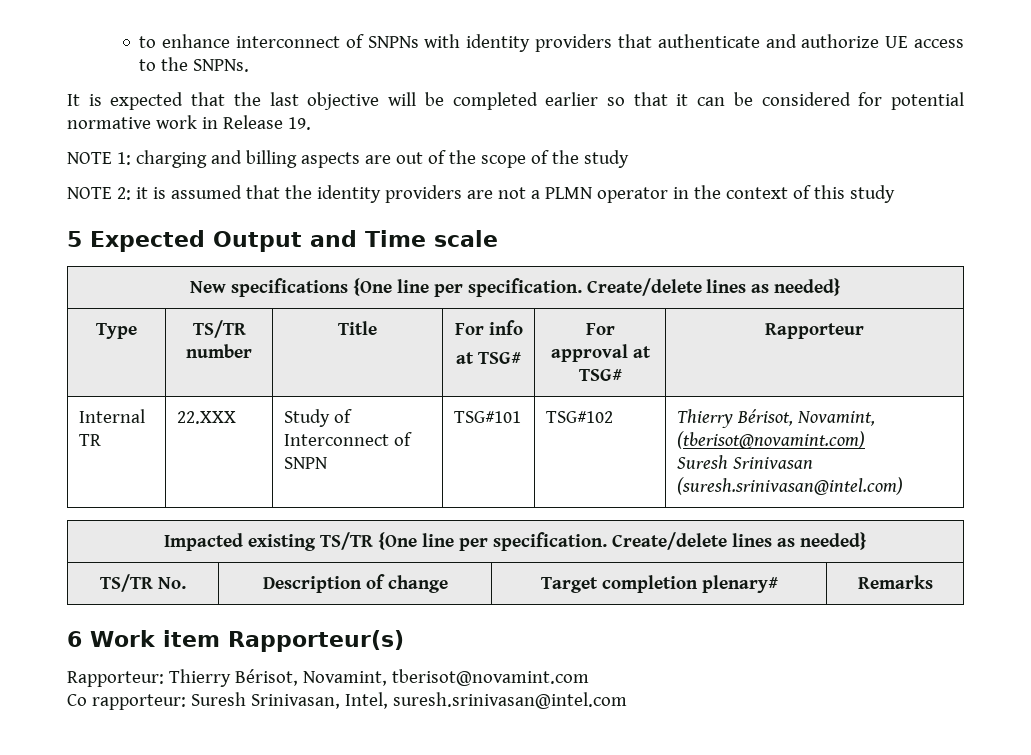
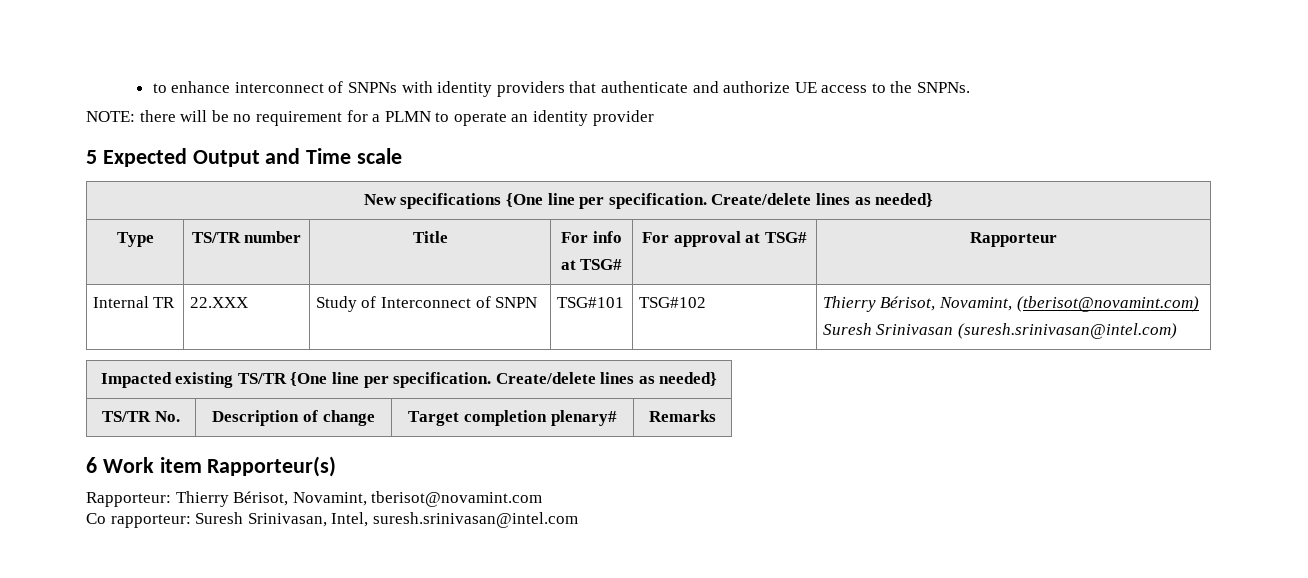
[67,92,964,110] [67,115,311,130] [67,150,629,168] [67,185,895,203] It is expected that the last objective will be completed earlier so that it can be considered for potential normative work in Release 19. // NOTE 1: charging and billing aspects are out of the scope of the study // NOTE 2: it is assumed that the identity providers are not a PLMN operator in the context of this study -> [86,110,654,126] NOTE: there will be no requirement for a PLMN to operate an identity provider

